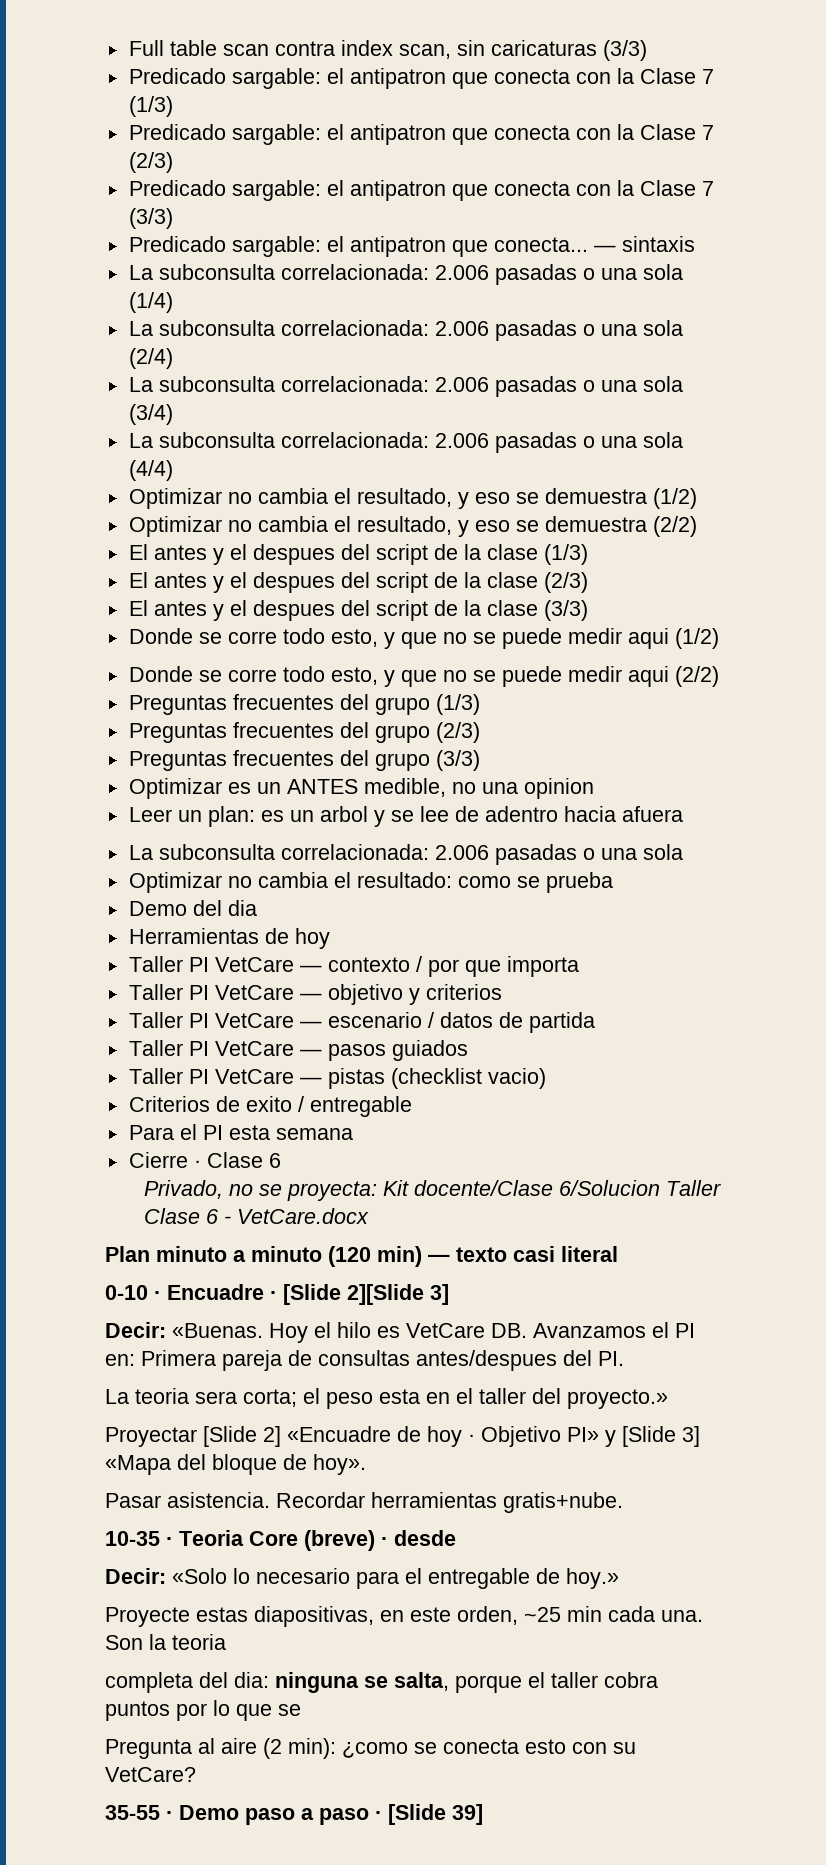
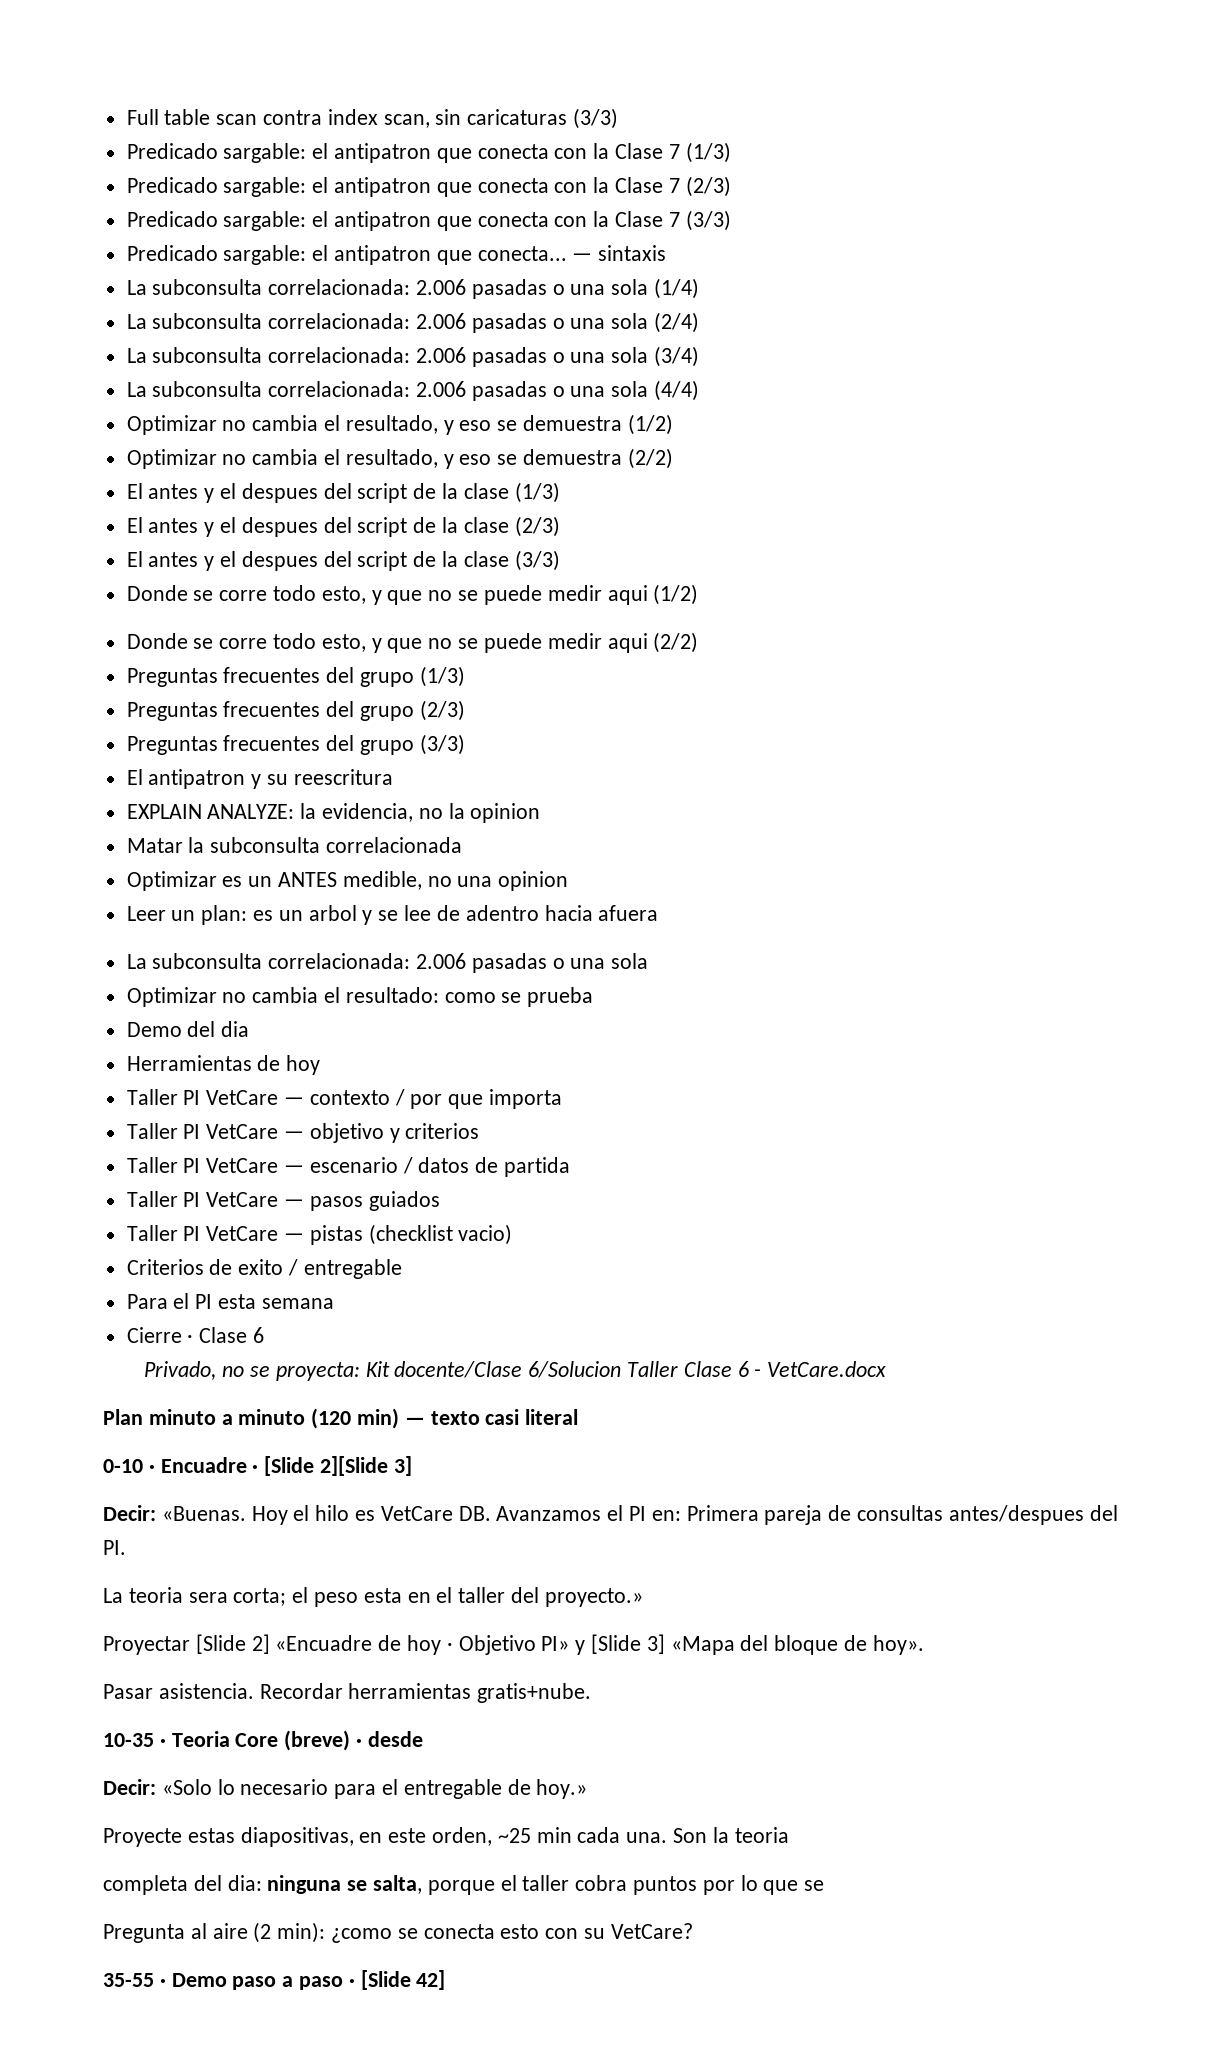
(480, 760) none -> [126,769,393,789] [126,803,541,823] [126,837,463,853] // El antipatron y su reescritura // EXPLAIN ANALYZE: la evidencia, no la opinion // Matar la subconsulta correlacionada
[452,1804,483,1825] 39] -> [416,1970,446,1990] 42]

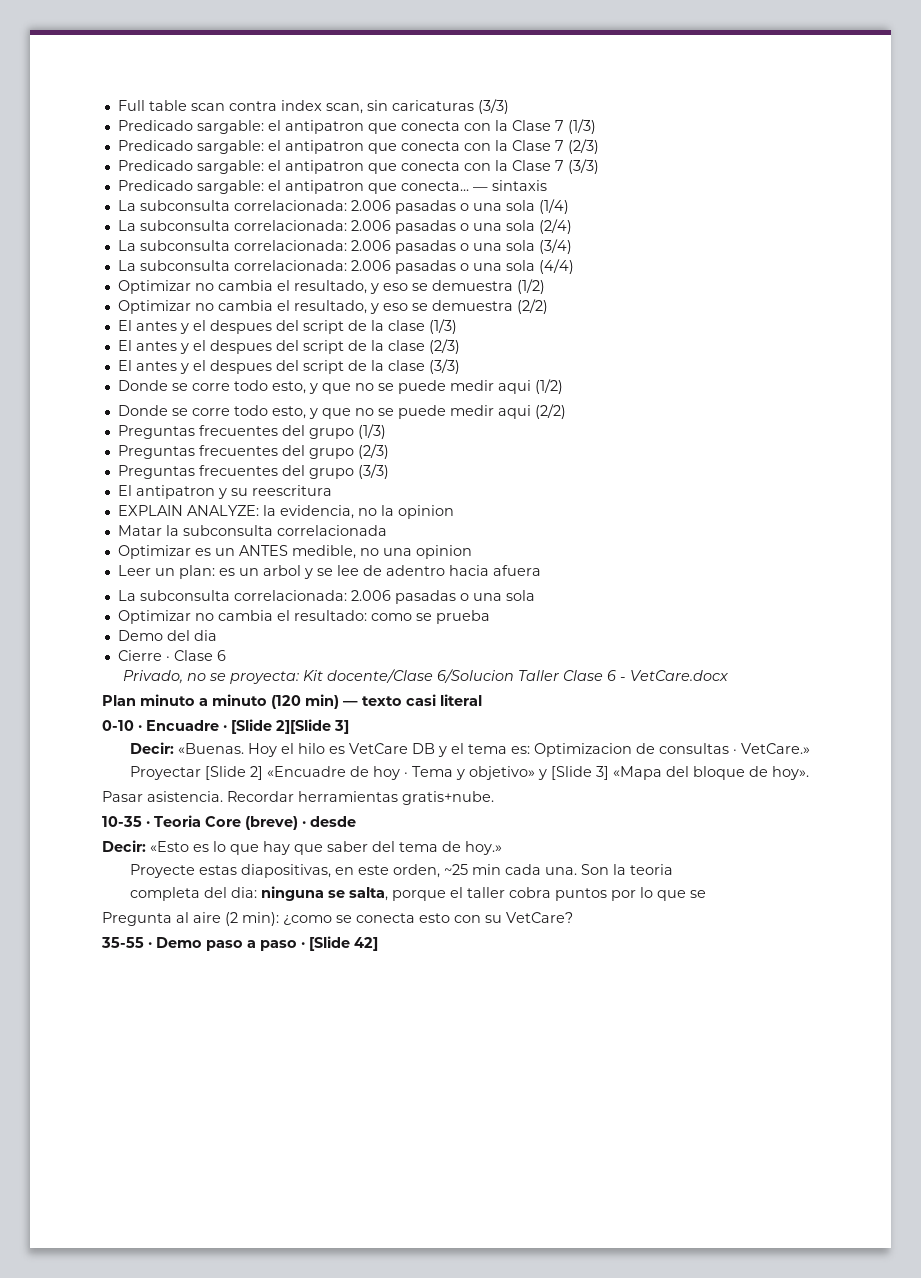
[126,1055,321,1075] [126,1089,563,1109] [126,1123,480,1143] [126,1157,571,1177] [126,1191,440,1211] [126,1224,513,1245] [126,1259,402,1279] [126,1293,334,1309] // Herramientas de hoy // Taller PI VetCare — contexto / por que importa // Taller PI VetCare — objetivo y criterios // Taller PI VetCare — escenario / datos de partida // Taller PI VetCare — pasos guiados // Taller PI VetCare — pistas (checklist vacio) // Criterios de exito / entregable // Para el PI esta semana -> (217, 635) none
[458,1505,1118,1525] [103,1540,126,1555] [103,1587,643,1607] DB. Avanzamos el PI en: Primera pareja de consultas antes/despues del PI. // La teoria sera corta; el peso esta en el taller del proyecto.» -> [411,743,810,757] DB y el tema es: Optimizacion de consultas · VetCare.»
[458,1635,570,1655] Objetivo PI» -> [411,766,535,780] Tema y objetivo»
[161,1779,502,1799] «Solo lo necesario para el entregable -> [150,841,438,855] «Esto es lo que hay que saber del tema

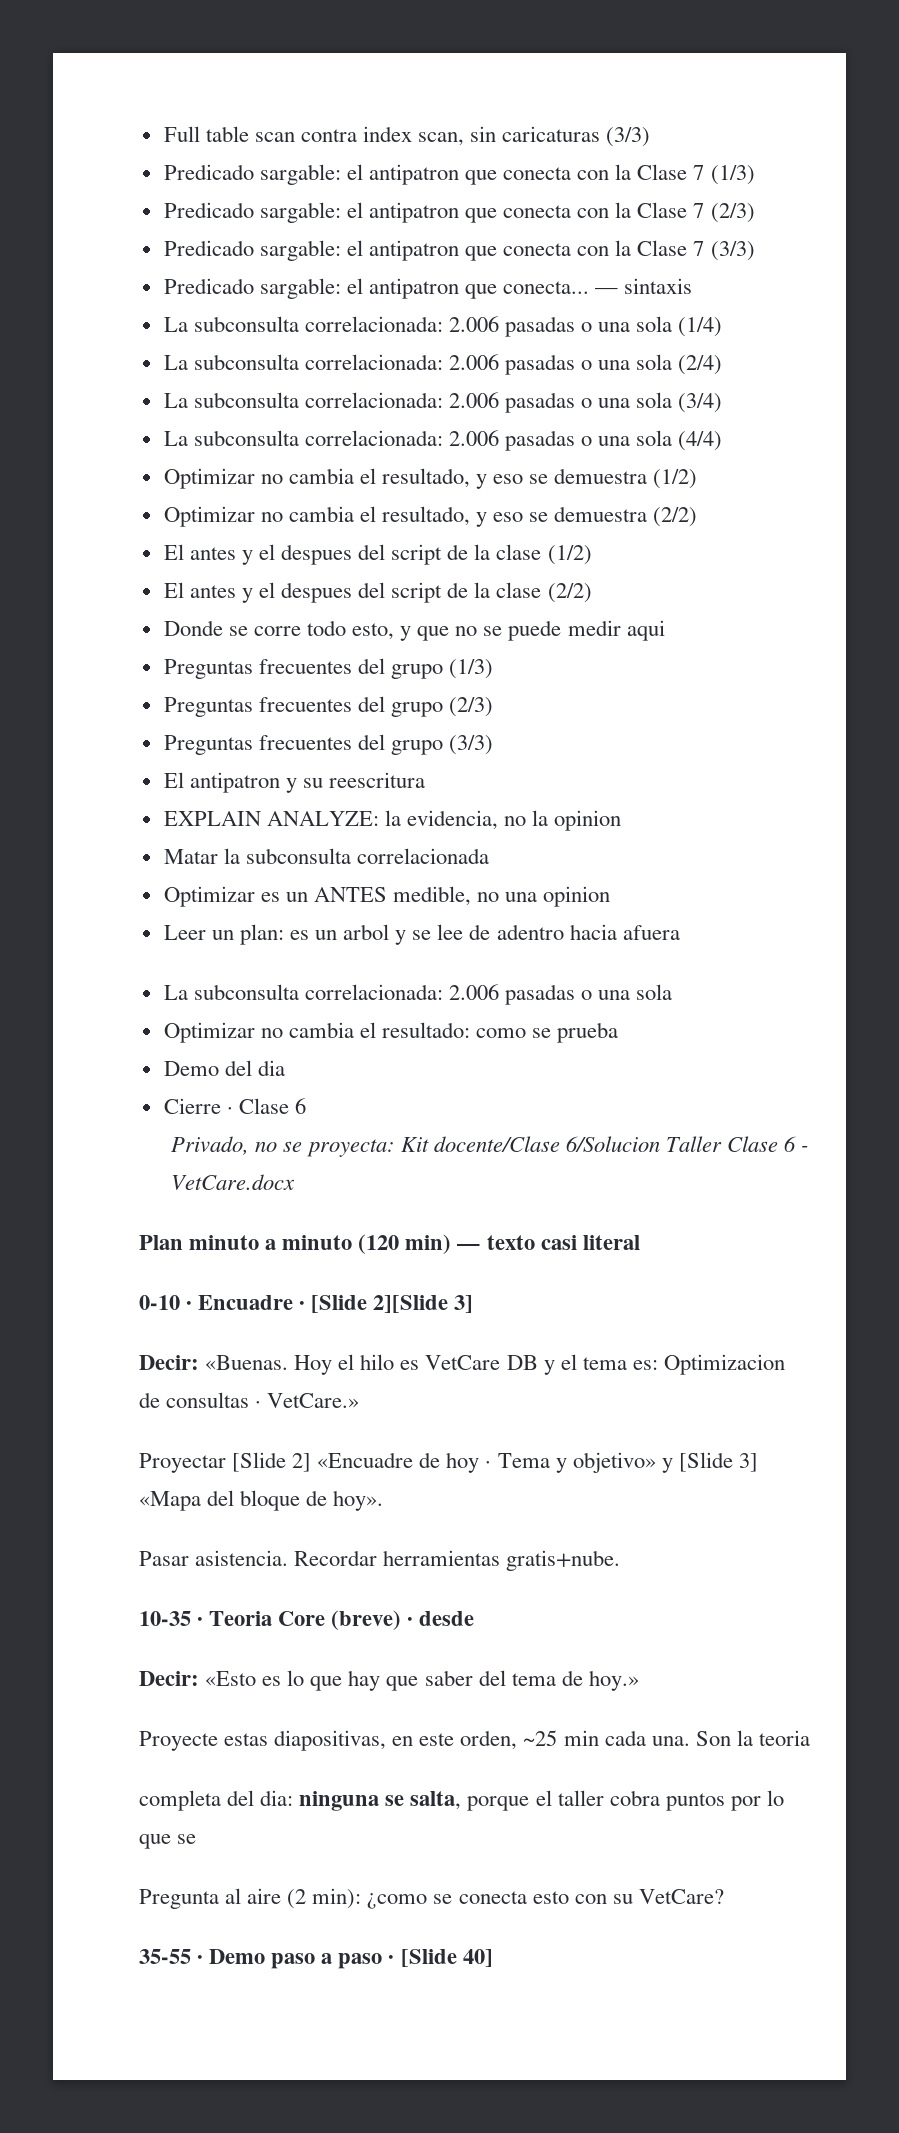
[428,319,457,334] (1/3) -> [547,545,592,565] (1/2)
[428,339,460,354] [117,359,460,374] (2/3) // El antes y el despues del script de la clase (3/3) -> [547,583,592,603] (2/2)
[534,379,563,394] [117,404,566,419] (1/2) // Donde se corre todo esto, y que no se puede medir aqui (2/2) -> (665, 630) none
[354,937,378,951] 42] -> [462,1949,493,1967] 40]

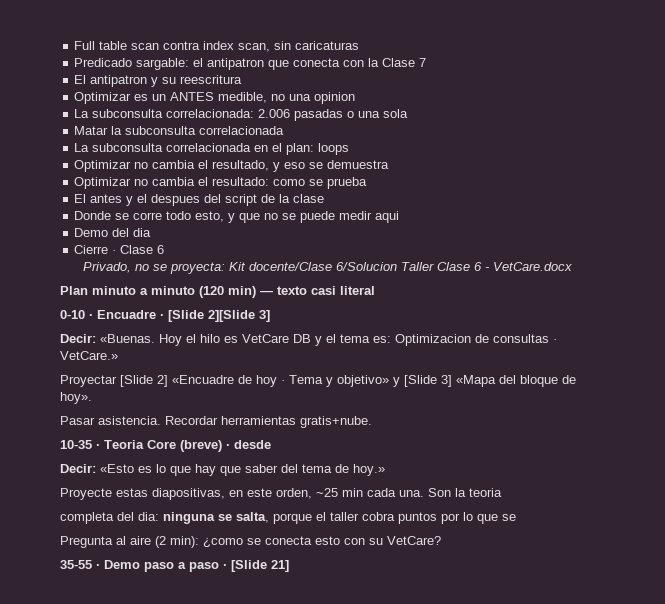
[606,127,651,147] (3/3) -> (360, 45) none
[710,165,755,185] [163,202,755,223] [163,240,755,261] [163,278,693,299] [163,316,723,337] [163,354,723,375] [163,392,723,413] [163,430,723,451] [163,468,698,489] [163,506,698,527] (1/3) // Predicado sargable: el antipatron que conecta con la Clase 7 (2/3) // Predicado sargable: el antipatron que conecta con la Clase 7 (3/3) // Predicado sargable: el antipatron que conecta... — sintaxis // La subconsulta correlacionada: 2.006 pasadas o una sola (1/4) // La subconsulta correlacionada: 2.006 pasadas o una sola (2/4) // La subconsulta correlacionada: 2.006 pasadas o una sola (3/4) // La subconsulta correlacionada: 2.006 pasadas o una sola (4/4) // Optimizar no cambia el resultado, y eso se demuestra (1/2) // Optimizar no cambia el resultado, y eso se demuestra (2/2) -> [74,75,243,87] [74,92,356,104] [74,109,409,121] [74,126,285,135] [74,143,350,155] [74,160,390,172] [74,177,368,189] // El antipatron y su reescritura // Optimizar es un ANTES medible, no una opinion // La subconsulta correlacionada: 2.006 pasadas o una sola // Matar la subconsulta correlacionada // La subconsulta correlacionada en el plan: loops // Optimizar no cambia el resultado, y eso se demuestra // Optimizar no cambia el resultado: como se prueba
[547,545,592,565] [163,582,592,603] (1/2) // El antes y el despues del script de la clase (2/2) -> (325, 198) none
[163,658,494,679] [163,696,494,717] [163,734,494,755] [163,772,426,793] [163,810,622,831] [163,848,489,864] [163,886,611,907] [163,924,680,945] [163,984,673,1005] [163,1022,619,1043] // Preguntas frecuentes del grupo (1/3) // Preguntas frecuentes del grupo (2/3) // Preguntas frecuentes del grupo (3/3) // El antipatron y su reescritura // EXPLAIN ANALYZE: la evidencia, no la opinion // Matar la subconsulta correlacionada // Optimizar es un ANTES medible, no una opinion // Leer un plan: es un arbol y se lee de adentro hacia afuera // La subconsulta correlacionada: 2.006 pasadas o una sola // Optimizar no cambia el resultado: como se prueba -> (400, 217) none
[462,1949,493,1967] 40] -> [271,560,289,572] 21]

